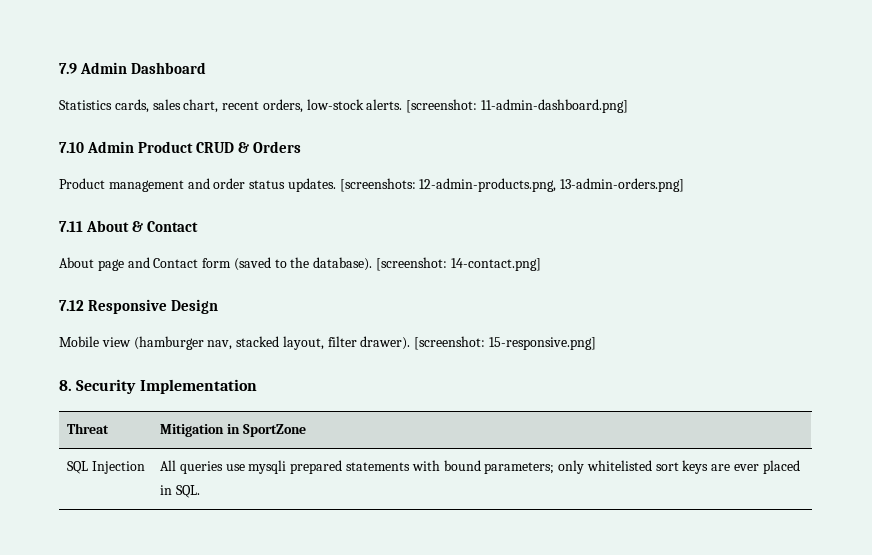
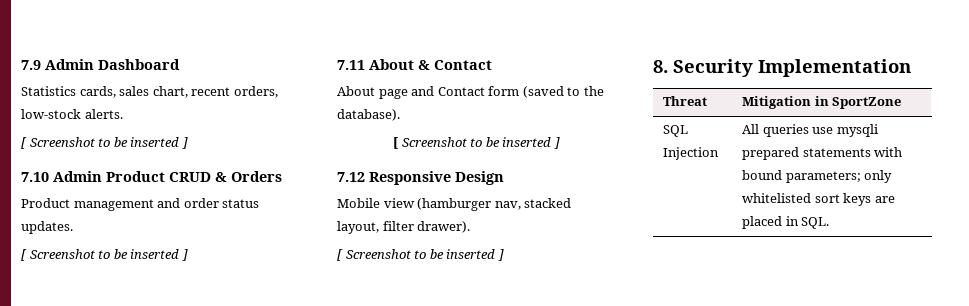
[406,99,629,113] [screenshot: 11-admin-dashboard.png] -> [21,137,188,149] // [ Screenshot to be inserted ]
[339,178,685,192] [screenshots: 12-admin-products.png, 13-admin-orders.png] -> [21,249,188,261] // [ Screenshot to be inserted ]
[376,257,541,271] [screenshot: 14-contact.png] -> [393,137,560,149] // [ Screenshot to be inserted ]
[414,336,597,350] [screenshot: 15-responsive.png] -> [337,249,504,261] // [ Screenshot to be inserted ]
[734,464,760,471] ever -> (895, 199) none

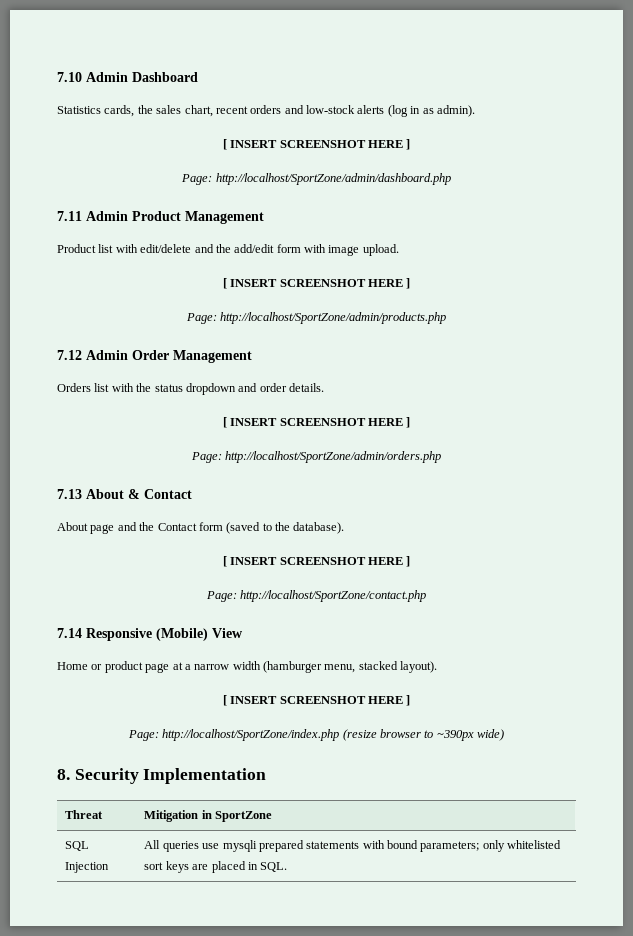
[21,60,41,70] 7.9 -> [57,72,82,82] 7.10
(116, 92) none -> [137,105,153,114] the
[233,86,278,98] [21,109,123,119] [21,137,188,149] [21,171,282,182] [21,198,260,211] [21,221,73,234] [21,249,188,261] [337,60,365,70] orders, low-stock alerts. // [ Screenshot to be inserted ] // 7.10 Admin Product CRUD & Orders // Product management and order status updates. // [ Screenshot to be inserted ] // 7.11 -> [250,105,475,117] [222,139,411,150] [181,173,451,185] [57,211,264,224] [57,244,399,256] [222,278,411,289] [185,312,447,324] [57,350,252,363] [57,383,324,395] [222,417,411,428] [190,451,442,463] [57,489,82,499] orders and low-stock alerts (log in as admin). // [ INSERT SCREENSHOT HERE ] // Page: http://localhost/SportZone/admin/dashboard.php // 7.11 Admin Product Management // Product list with edit/delete and the add/edit form with image upload. // [ INSERT SCREENSHOT HERE ] // Page: http://localhost/SportZone/admin/products.php // 7.12 Admin Order Management // Orders list with the status dropdown and order details. // [ INSERT SCREENSHOT HERE ] // Page: http://localhost/SportZone/admin/orders.php // 7.13
(435, 91) none -> [139,522,155,531] the
[401,137,560,149] [337,171,504,185] [337,198,572,211] [337,221,471,234] [337,249,504,261] Screenshot to be inserted ] // 7.12 Responsive Design // Mobile view (hamburger nav, stacked layout, filter drawer). // [ Screenshot to be inserted ] -> [230,556,411,567] [205,590,427,602] [57,628,243,641] [57,661,438,673] [222,695,411,706] [127,729,505,741] INSERT SCREENSHOT HERE ] // Page: http://localhost/SportZone/contact.php // 7.14 Responsive (Mobile) View // Home or product page at a narrow width (hamburger menu, stacked layout). // [ INSERT SCREENSHOT HERE ] // Page: http://localhost/SportZone/index.php (resize browser to ~390px wide)

